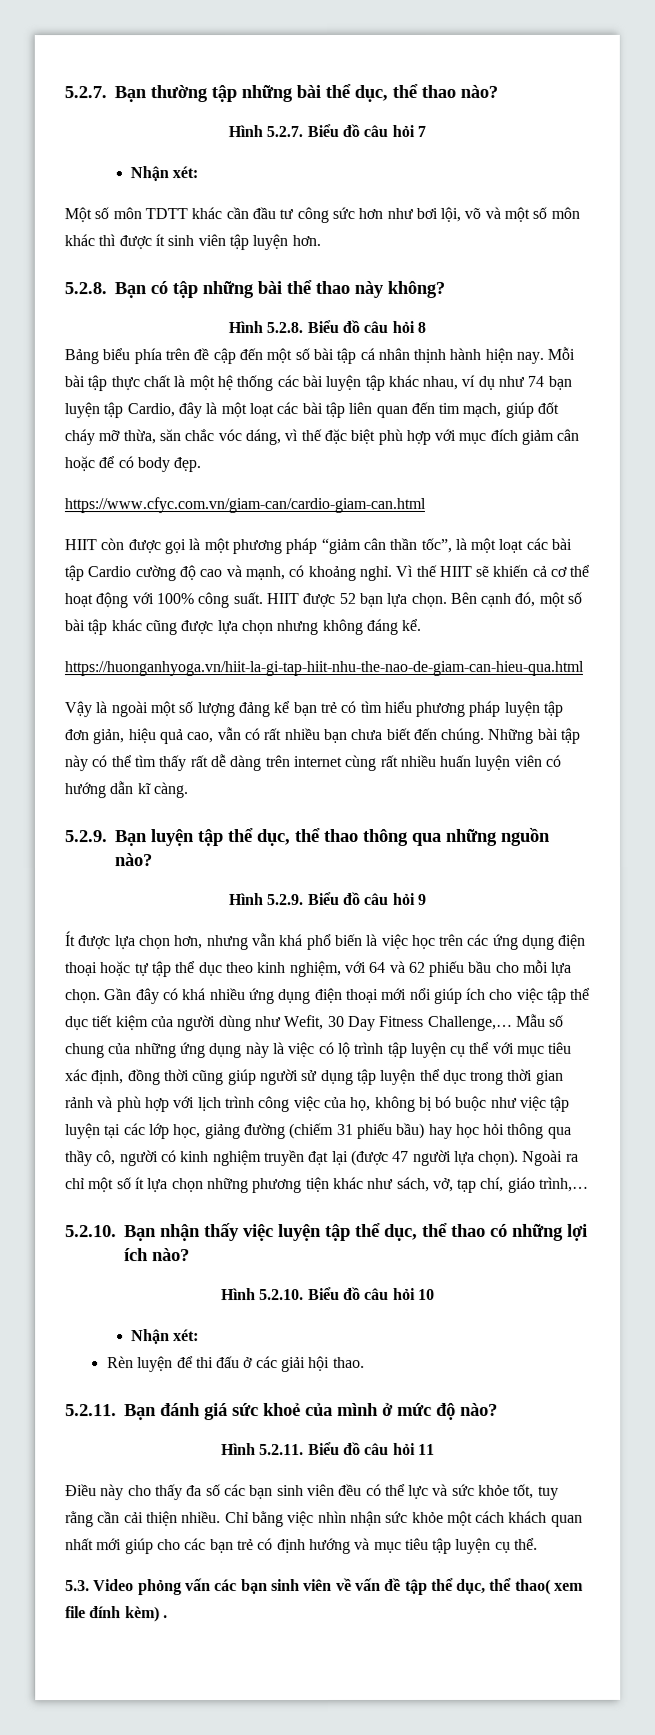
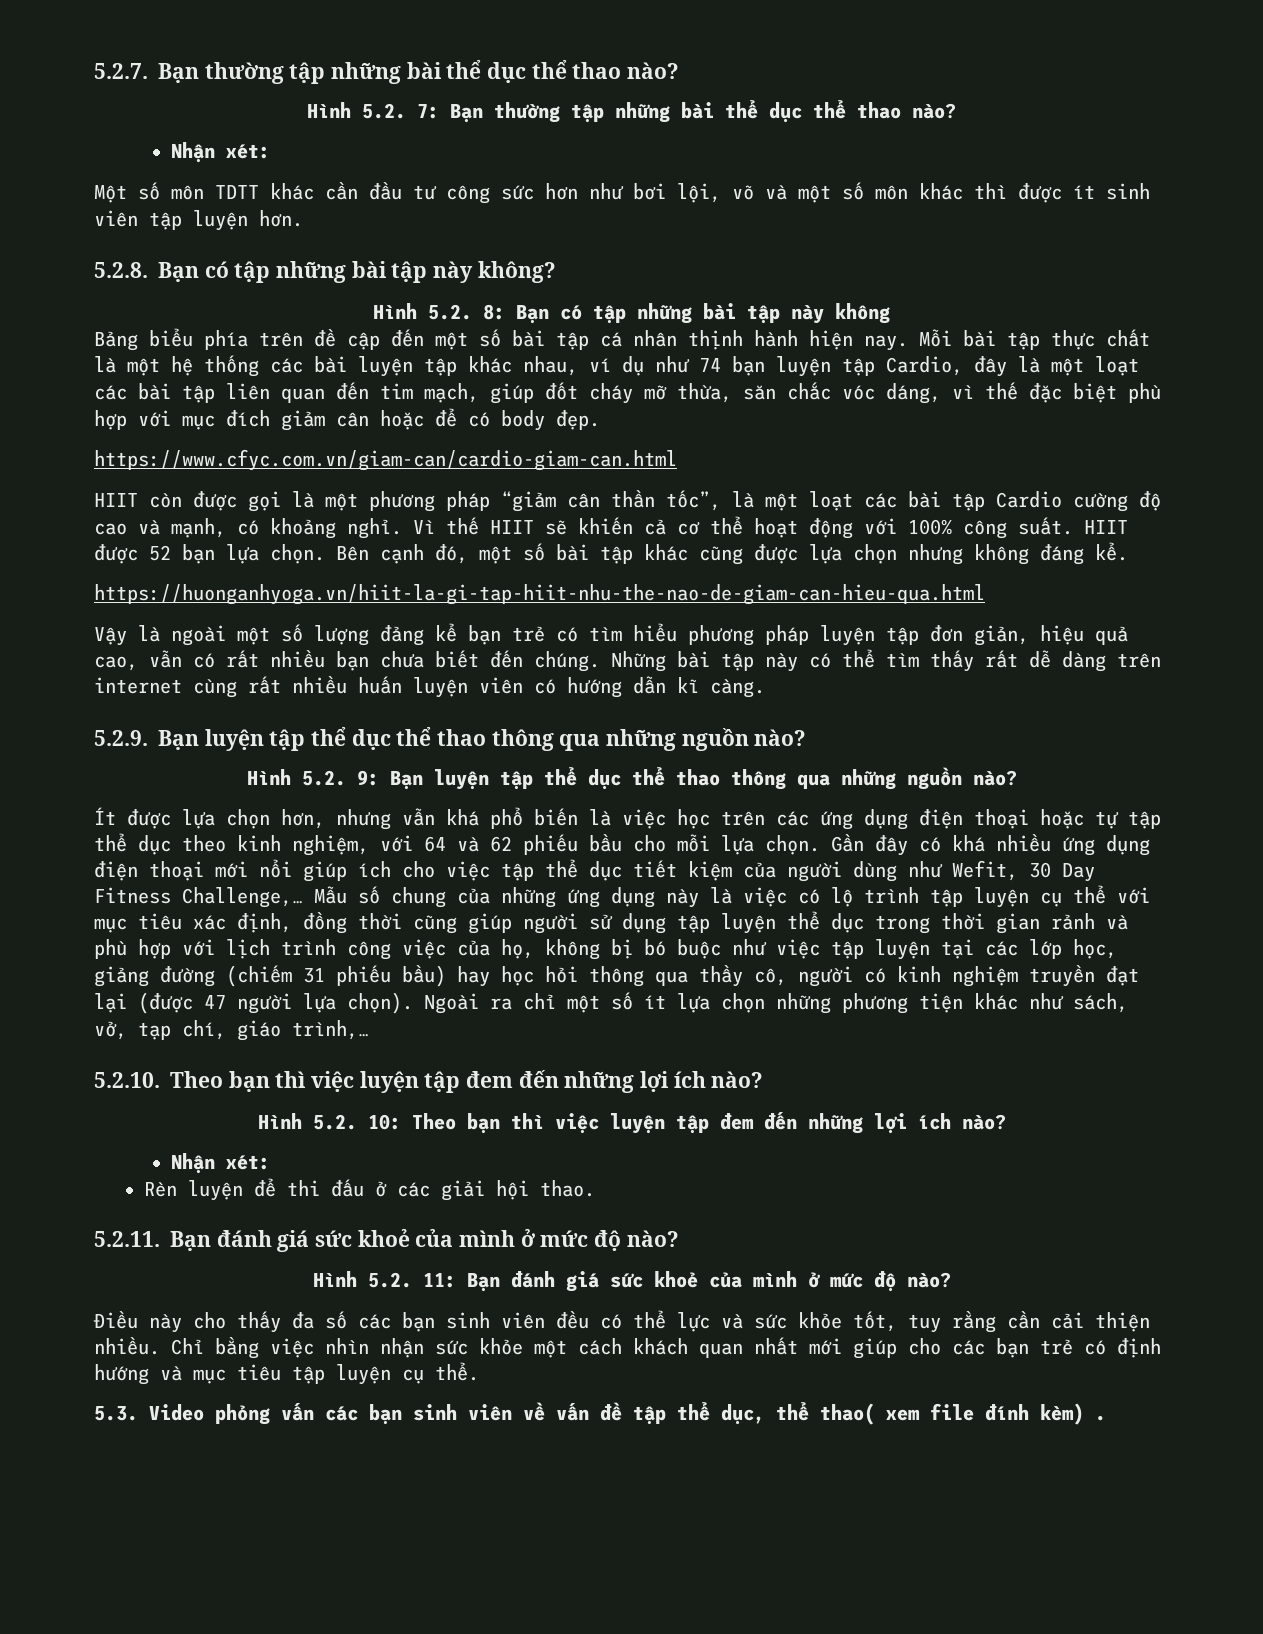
[354,84,388,102] dục, -> [487,62,527,83] dục
[266,123,426,138] 5.2.7. Biểu đồ câu hỏi 7 -> [362,100,956,123] 5.2. 7: Bạn thường tập những bài thể dục thể thao nào?
[286,280,350,295] thể thao -> [391,261,428,283] tập
[266,319,426,334] 5.2.8. Biểu đồ câu hỏi 8 -> [428,303,890,324] 5.2. 8: Bạn có tập những bài tập này không
[256,829,290,847] dục, -> [351,729,391,750] dục
[267,891,427,906] 5.2.9. Biểu đồ câu hỏi 9 -> [301,767,1017,790] 5.2. 9: Bạn luyện tập thể dục thể thao thông qua những nguồn nào?
[124,1222,508,1242] Bạn nhận thấy việc luyện tập thể dục, thể thao có -> [170,1070,559,1093] Theo bạn thì việc luyện tập đem đến
[259,1286,435,1301] 5.2.10. Biểu đồ câu hỏi 10 -> [312,1111,1006,1134] 5.2. 10: Theo bạn thì việc luyện tập đem đến những lợi ích nào?
[259,1441,435,1456] 5.2.11. Biểu đồ câu hỏi 11 -> [367,1271,951,1292] 5.2. 11: Bạn đánh giá sức khoẻ của mình ở mức độ nào?

